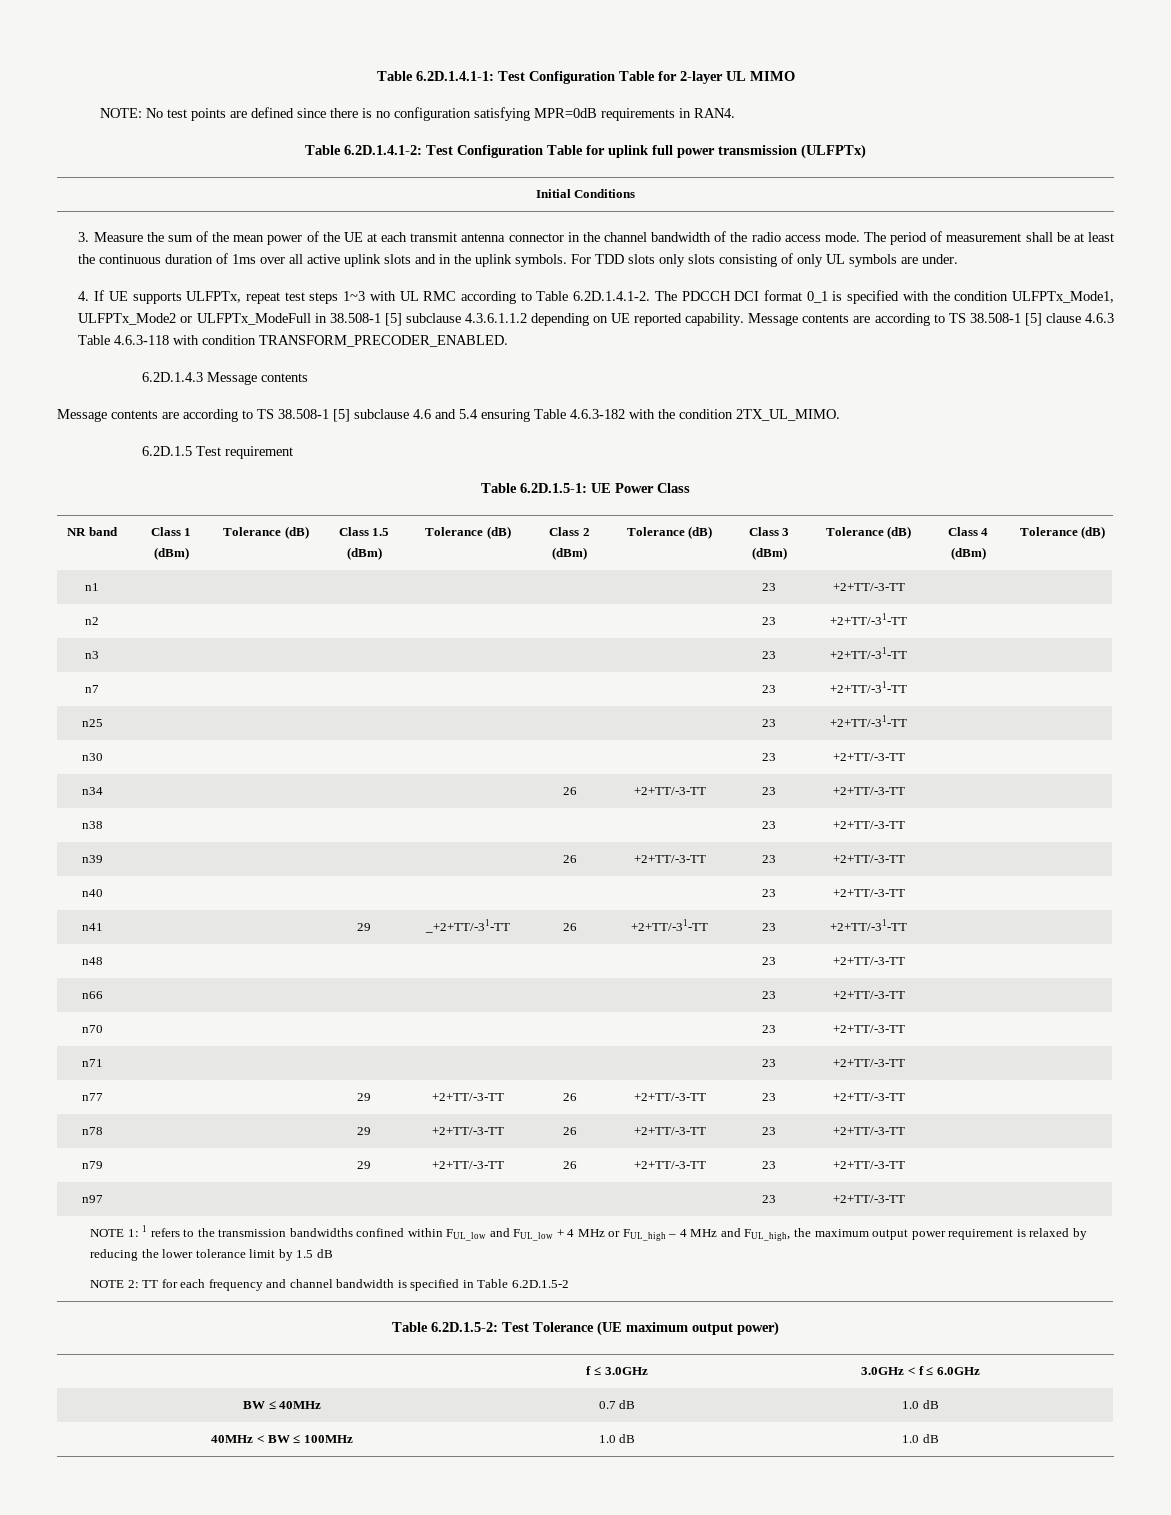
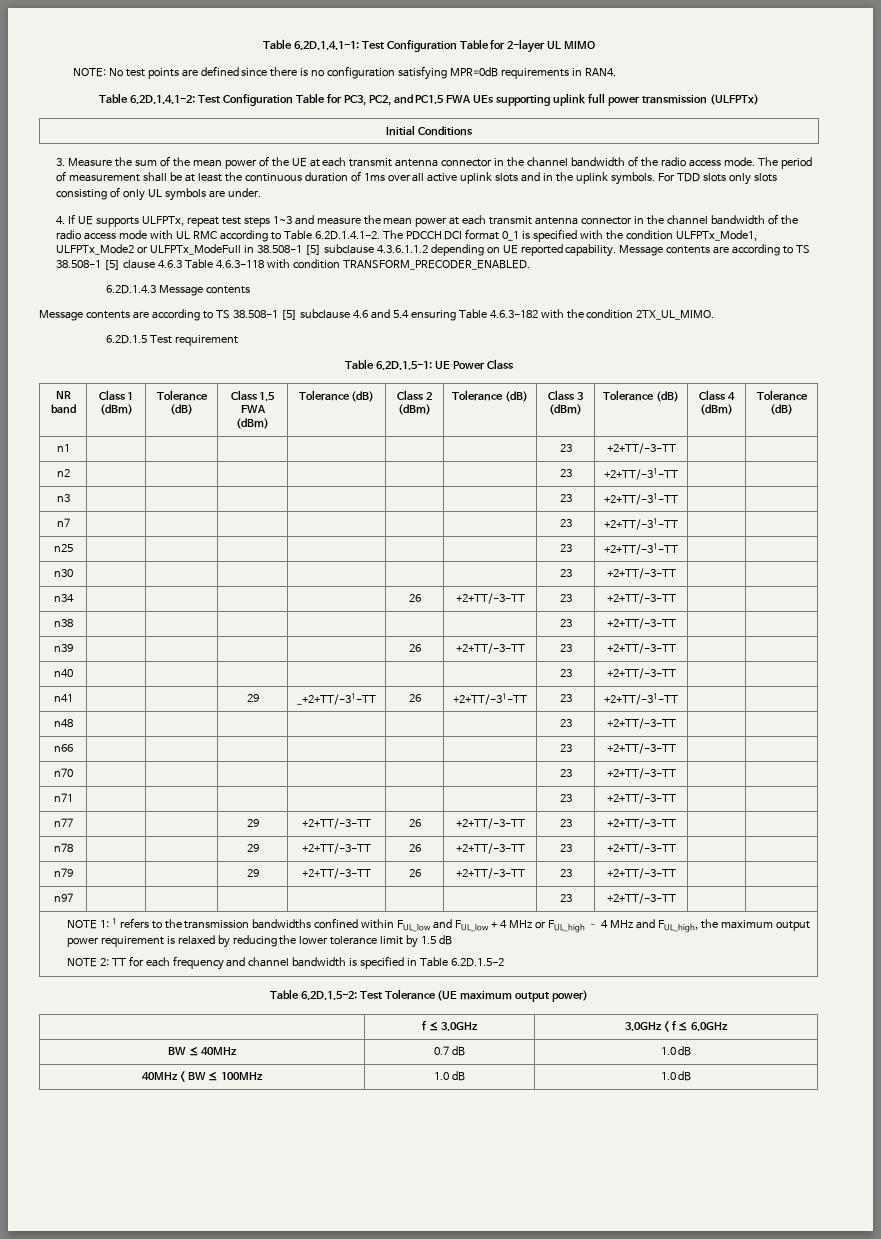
(605, 150) none -> [343,94,551,106] PC3, PC2, and PC1.5 FWA UEs supporting
(366, 296) none -> [294,214,799,227] [55,230,147,240] and measure the mean power at each transmit antenna connector in the channel bandwidth of the radio access mode
(390, 532) none -> [240,405,266,413] FWA

